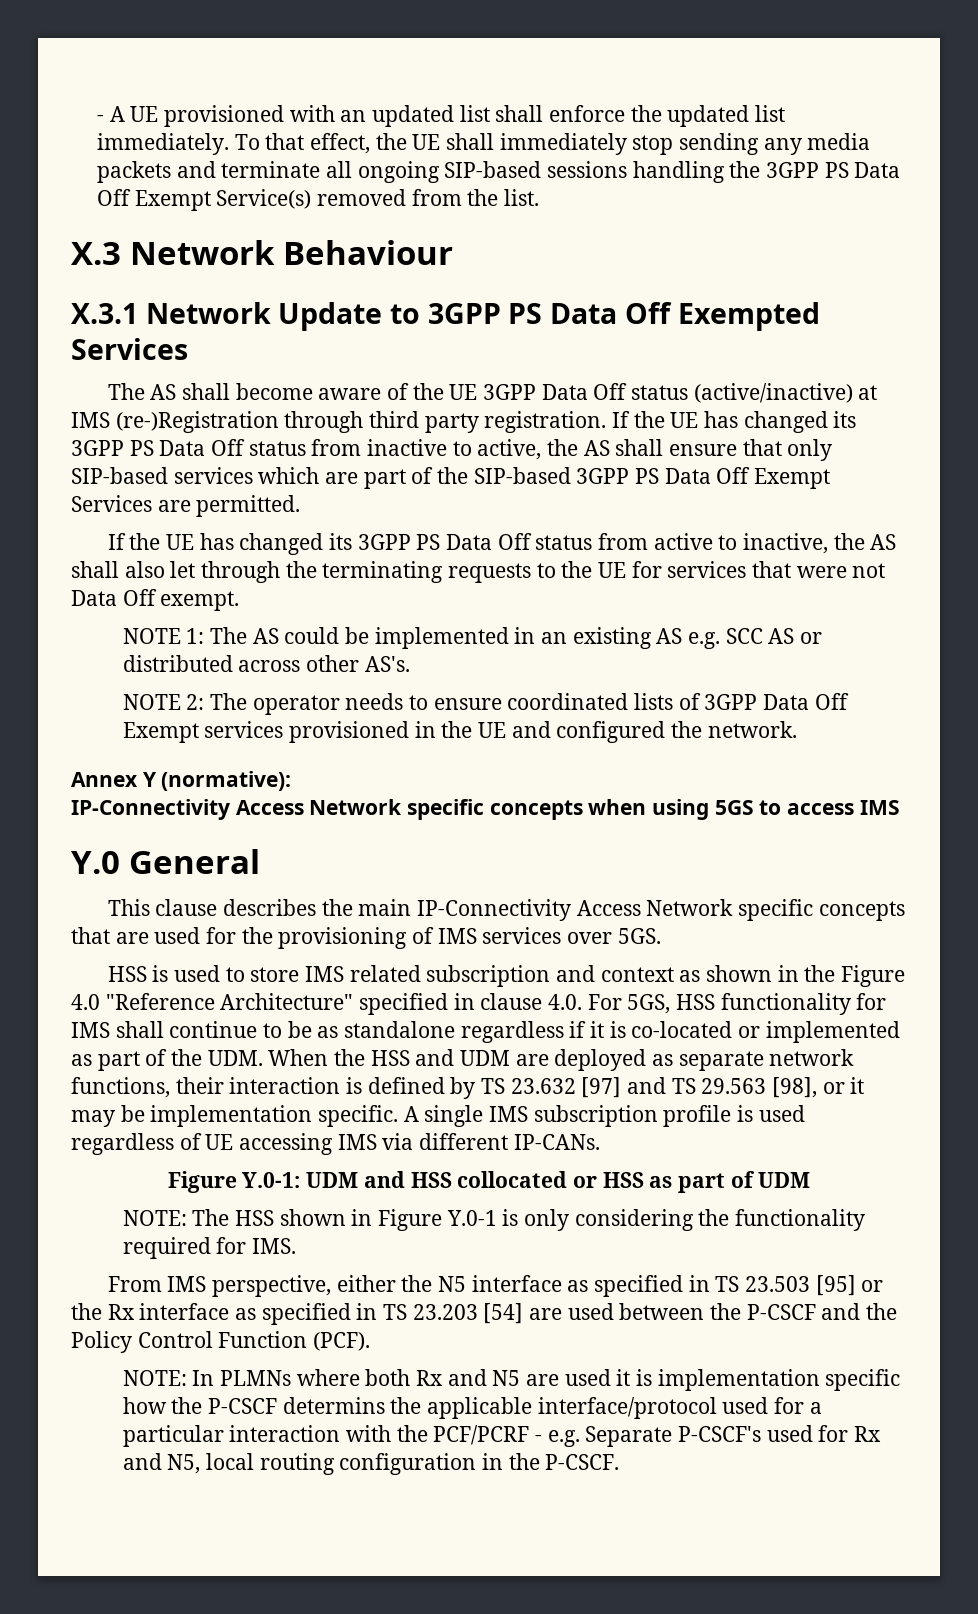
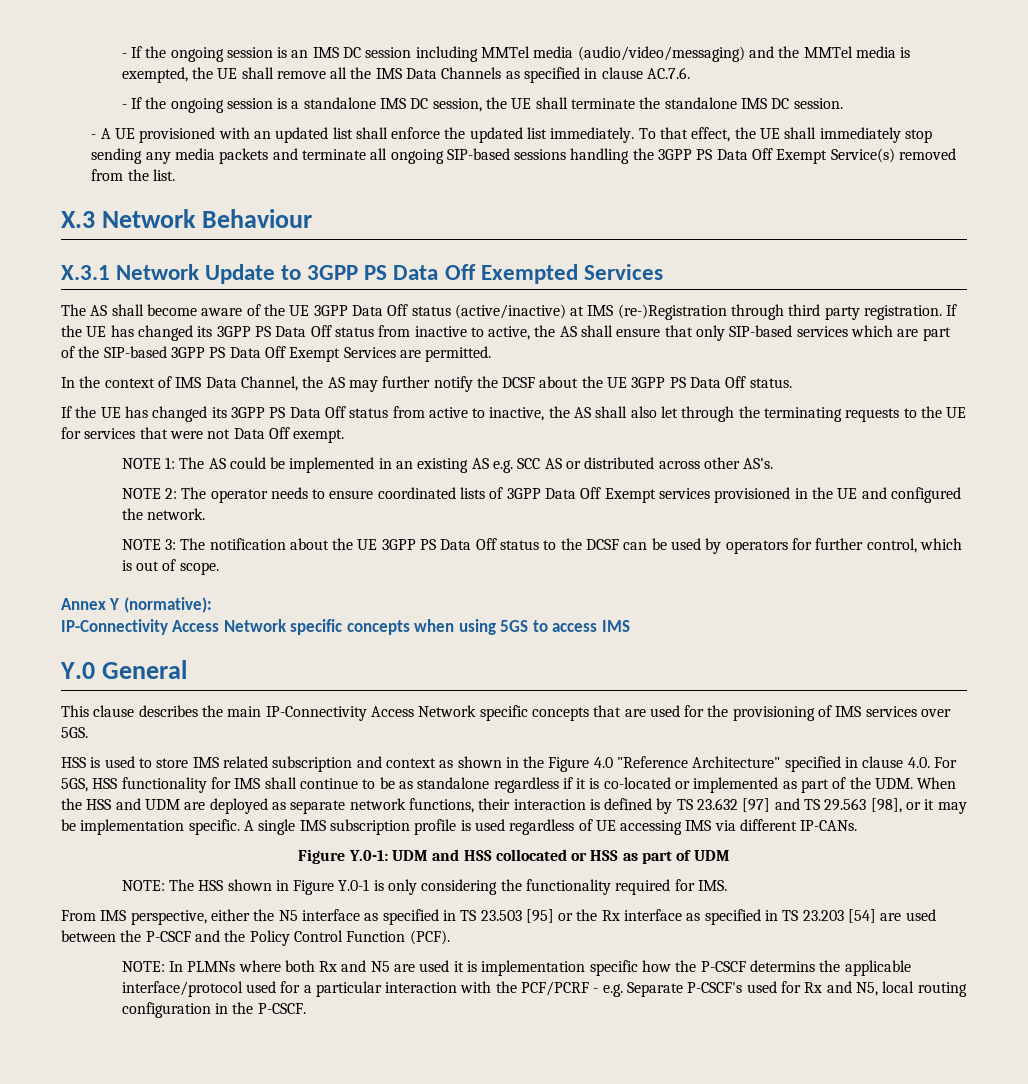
[96,115,104,122] - -> [121,46,911,62] [121,67,691,83] [121,97,843,113] [91,134,97,139] - If the ongoing session is an IMS DC session including MMTel media (audio/video/messaging) and the MMTel media is exempted, the UE shall remove all the IMS Data Channels as specified in clause AC.7.6. // - If the ongoing session is a standalone IMS DC session, the UE shall terminate the standalone IMS DC session. // -
(301, 506) none -> [61,376,792,392] // In the context of IMS Data Channel, the AS may further notify the DCSF about the UE 3GPP PS Data Off status.
(797, 729) none -> [121,538,962,554] [121,559,219,575] // NOTE 3: The notification about the UE 3GPP PS Data Off status to the DCSF can be used by operators for further control, which is out of scope.

